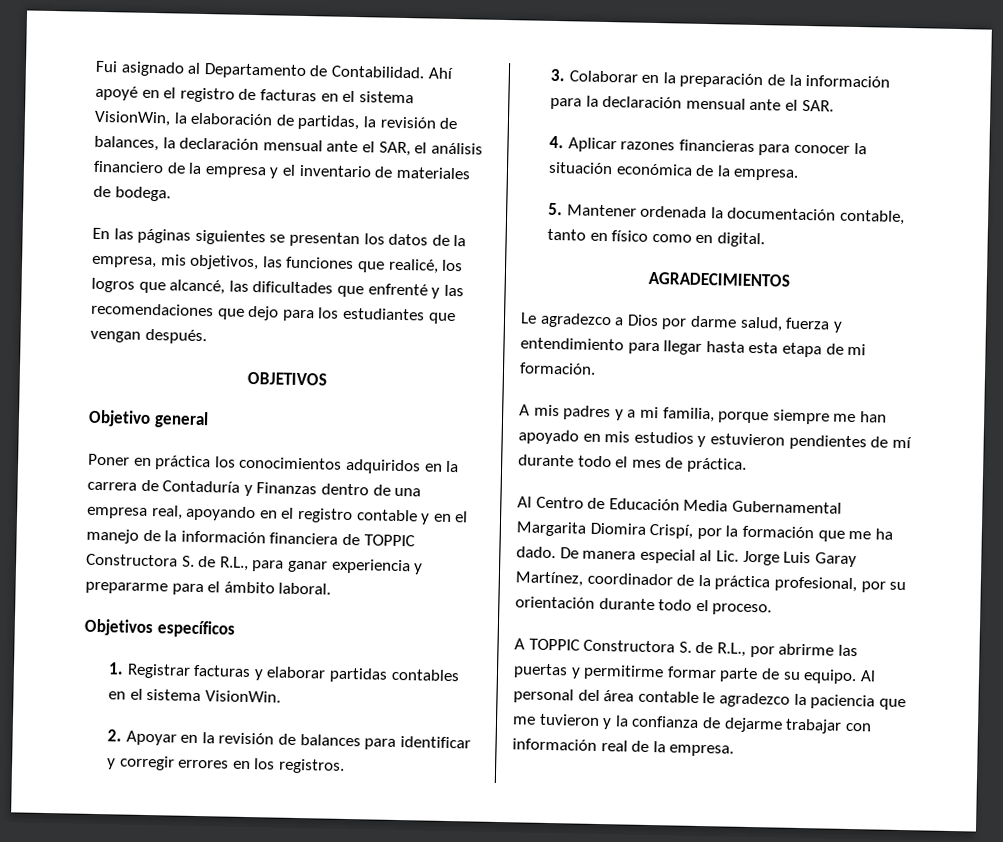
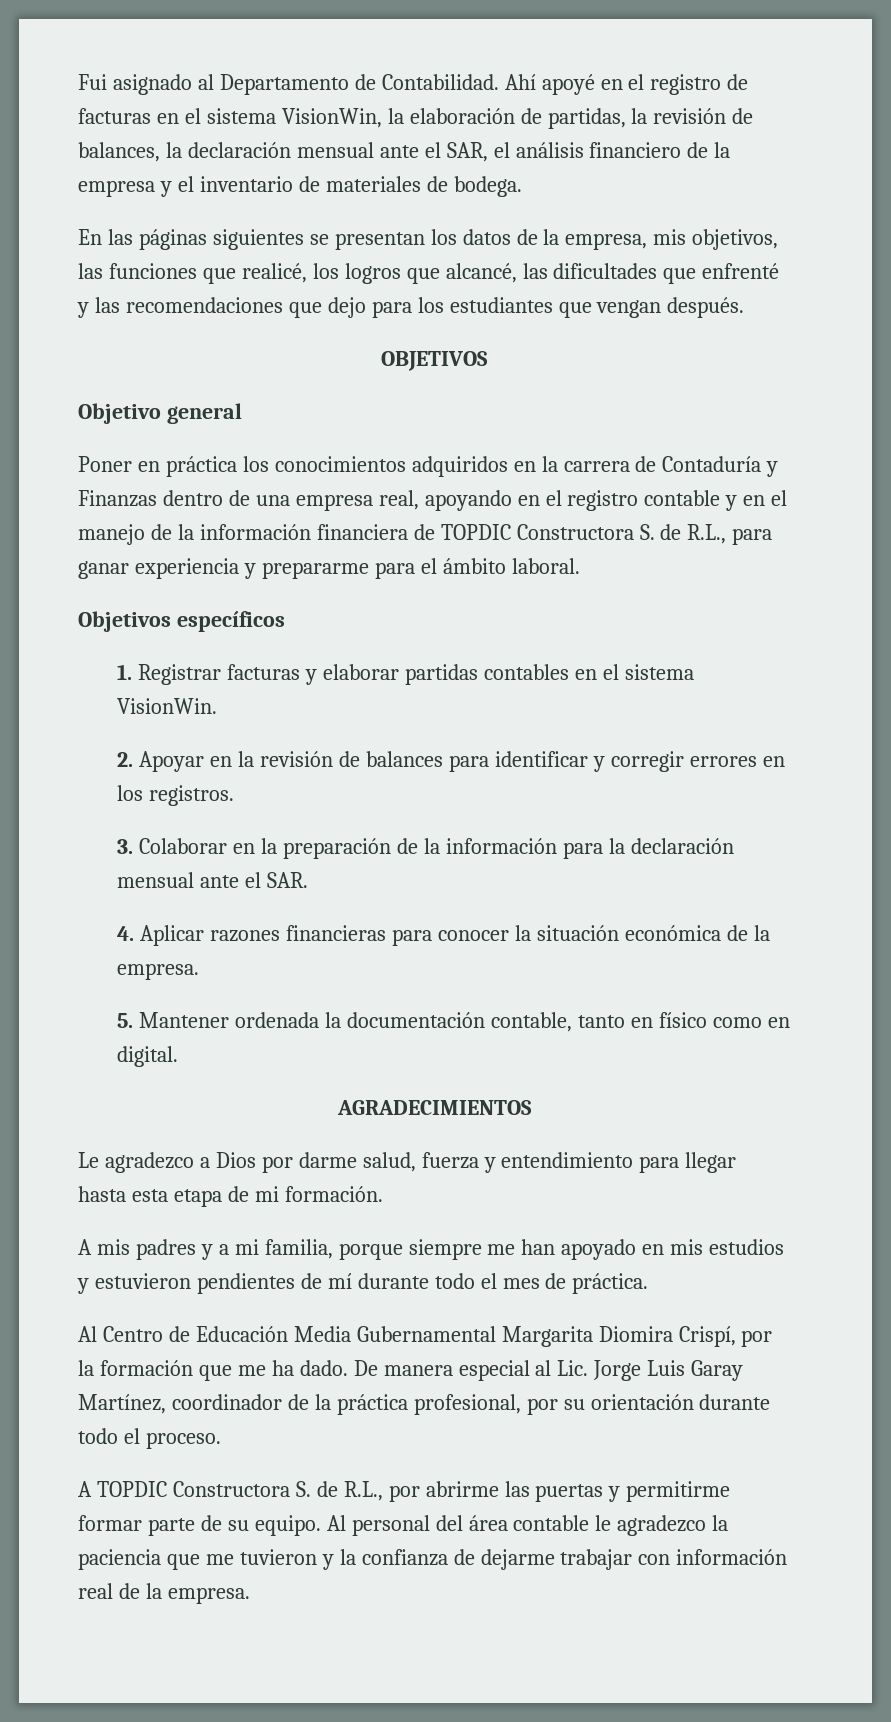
[363,534,415,547] TOPPIC -> [440,524,511,540] TOPDIC
[528,638,580,651] TOPPIC -> [96,1481,167,1497] TOPDIC

